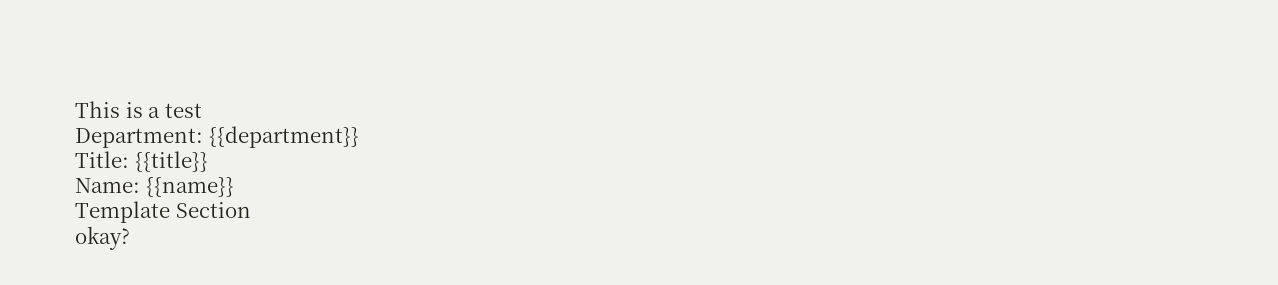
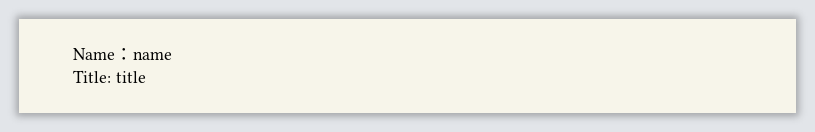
[75,101,202,118] [75,126,359,148] [75,151,208,172] [75,177,234,197] [75,201,251,223] [75,226,130,250] This is a test // Department: {{department}} // Title: {{title}} // Name: {{name}} // Template Section // okay? -> [73,48,172,60] [73,70,146,83] Name：name // Title: title

